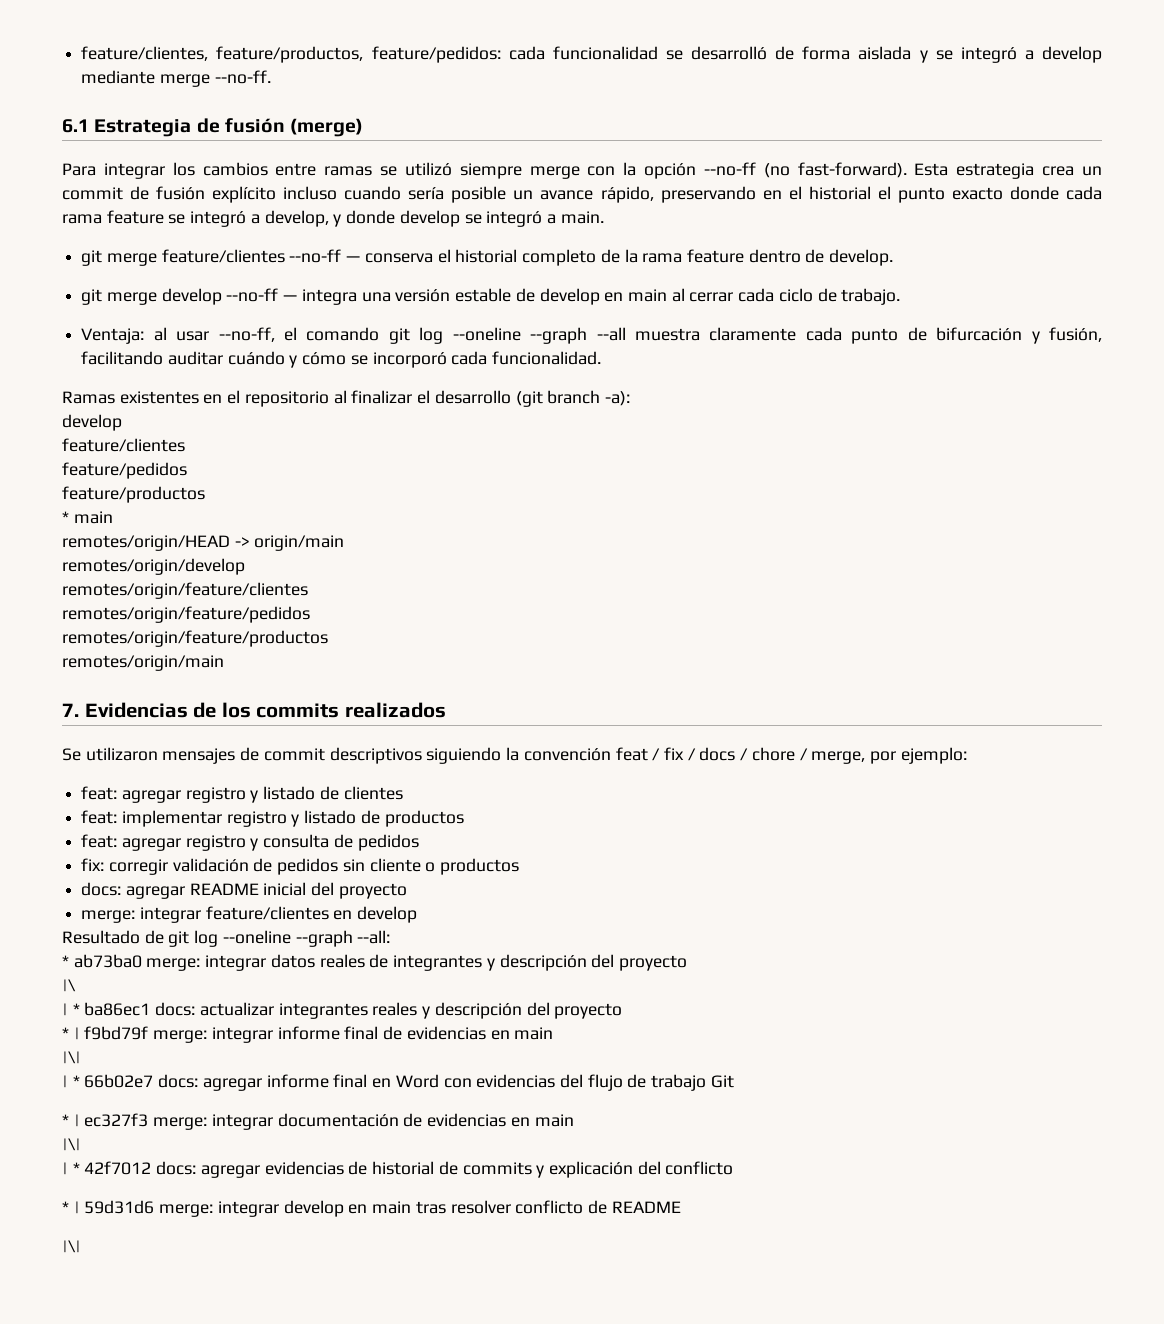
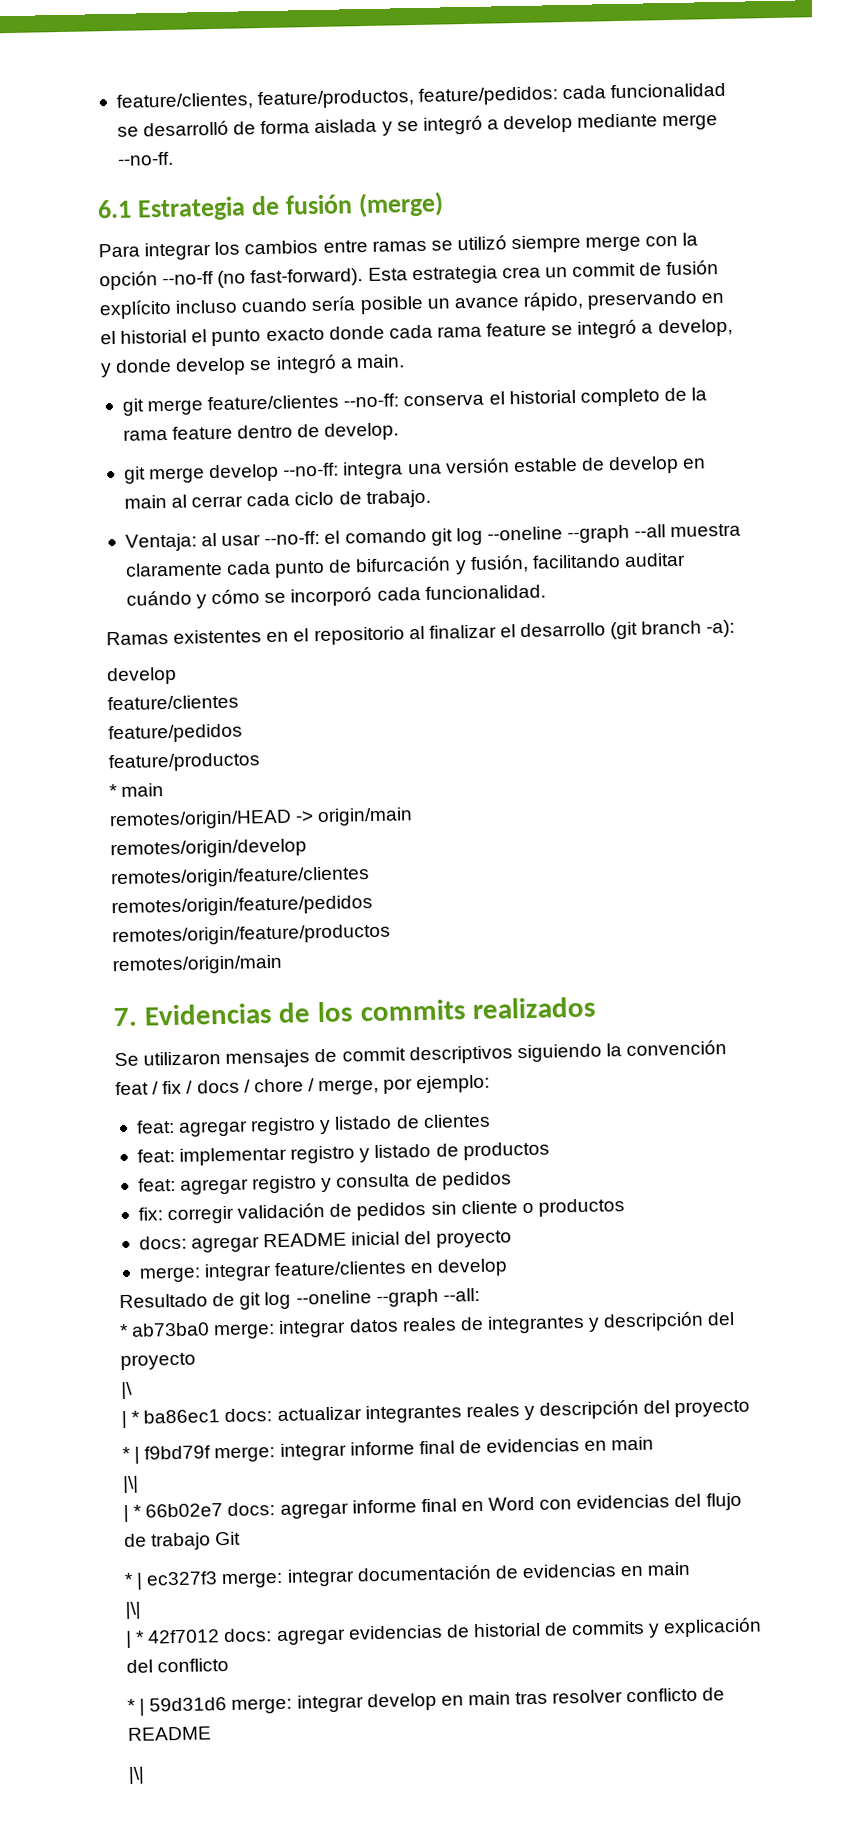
[289,249,361,263] --no-ff — -> [343,393,400,408] --no-ff:
[226,288,298,302] --no-ff — -> [283,462,340,477] --no-ff:
[218,327,275,342] --no-ff, -> [264,530,321,546] --no-ff:

